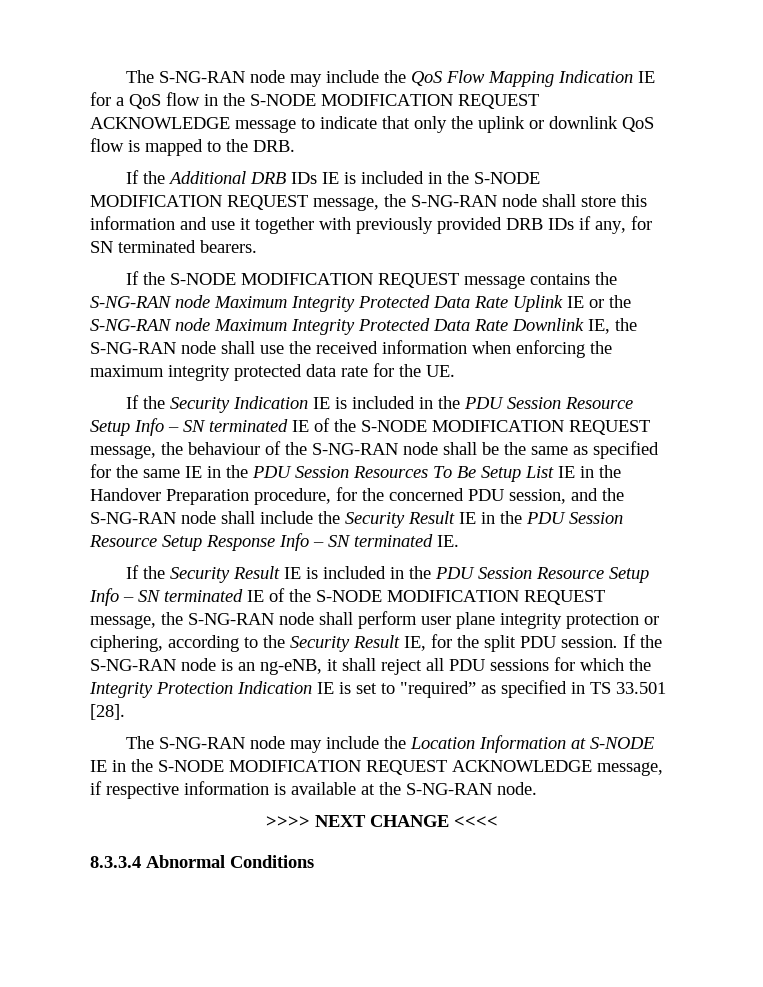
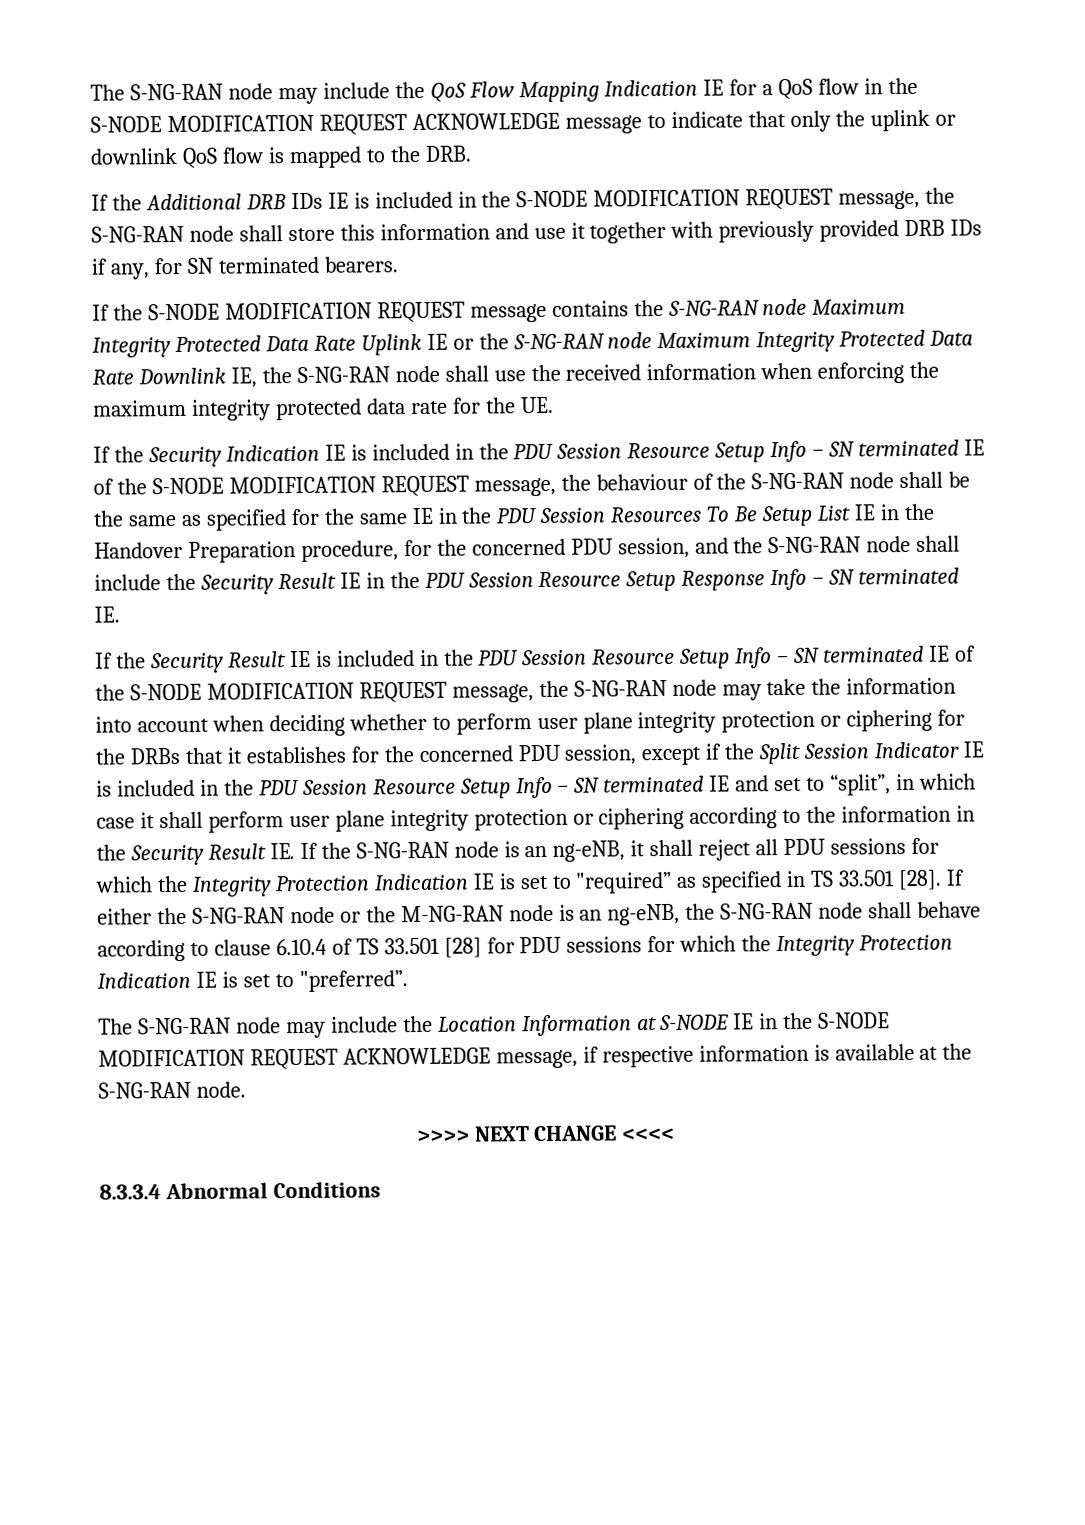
(314, 618) none -> [721,677,957,701] [95,709,966,737] [95,741,985,766] [96,773,976,799] [96,812,155,829] may take the information into account when deciding whether to perform user plane integrity protection or ciphering for the DRBs that it establishes for the concerned PDU session, except if the Split Session Indicator IE is included in the PDU Session Resource Setup Info – SN terminated IE and set to “split”, in which case it
[90,635,163,652] ciphering, -> [598,807,685,830] ciphering
[290,634,618,652] Security Result IE, for the split PDU session. -> [841,805,976,823] [96,843,295,866] information in the Security Result IE.
(125, 712) none -> [946,869,966,886] [97,901,982,926] [97,934,954,962] [97,970,408,993] If either the S-NG-RAN node or the M-NG-RAN node is an ng-eNB, the S-NG-RAN node shall behave according to clause 6.10.4 of TS 33.501 [28] for PDU sessions for which the Integrity Protection Indication IE is set to "preferred”.

